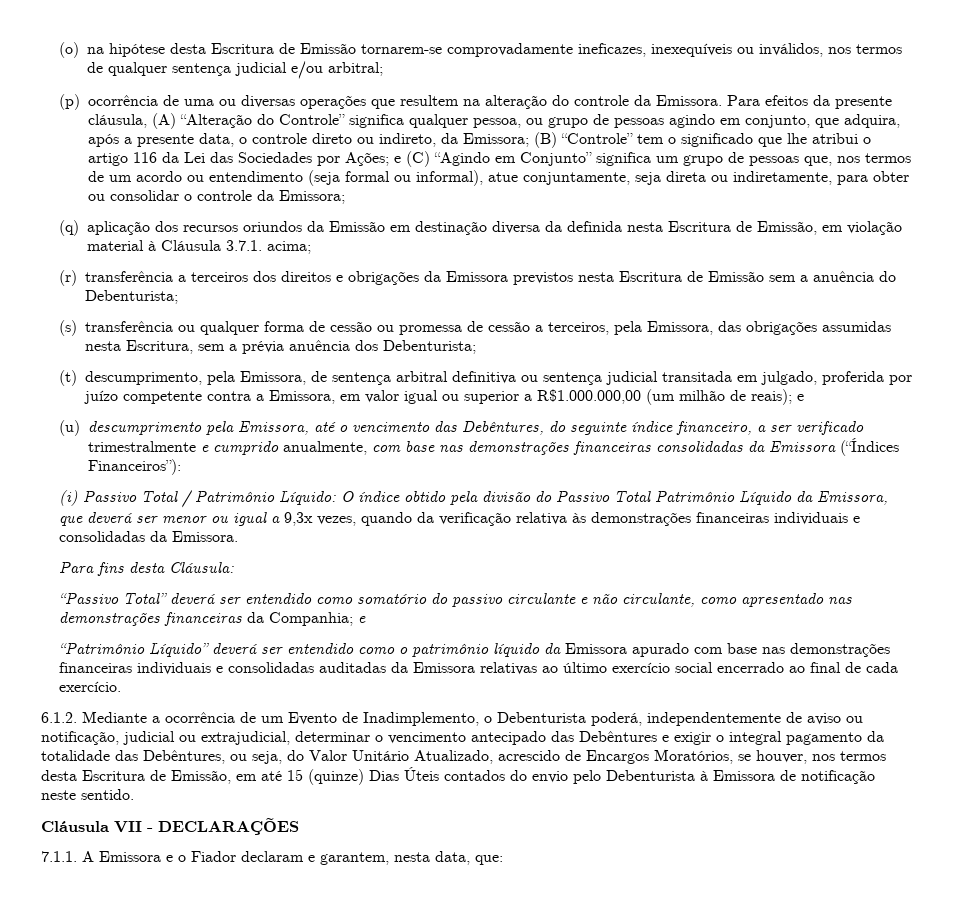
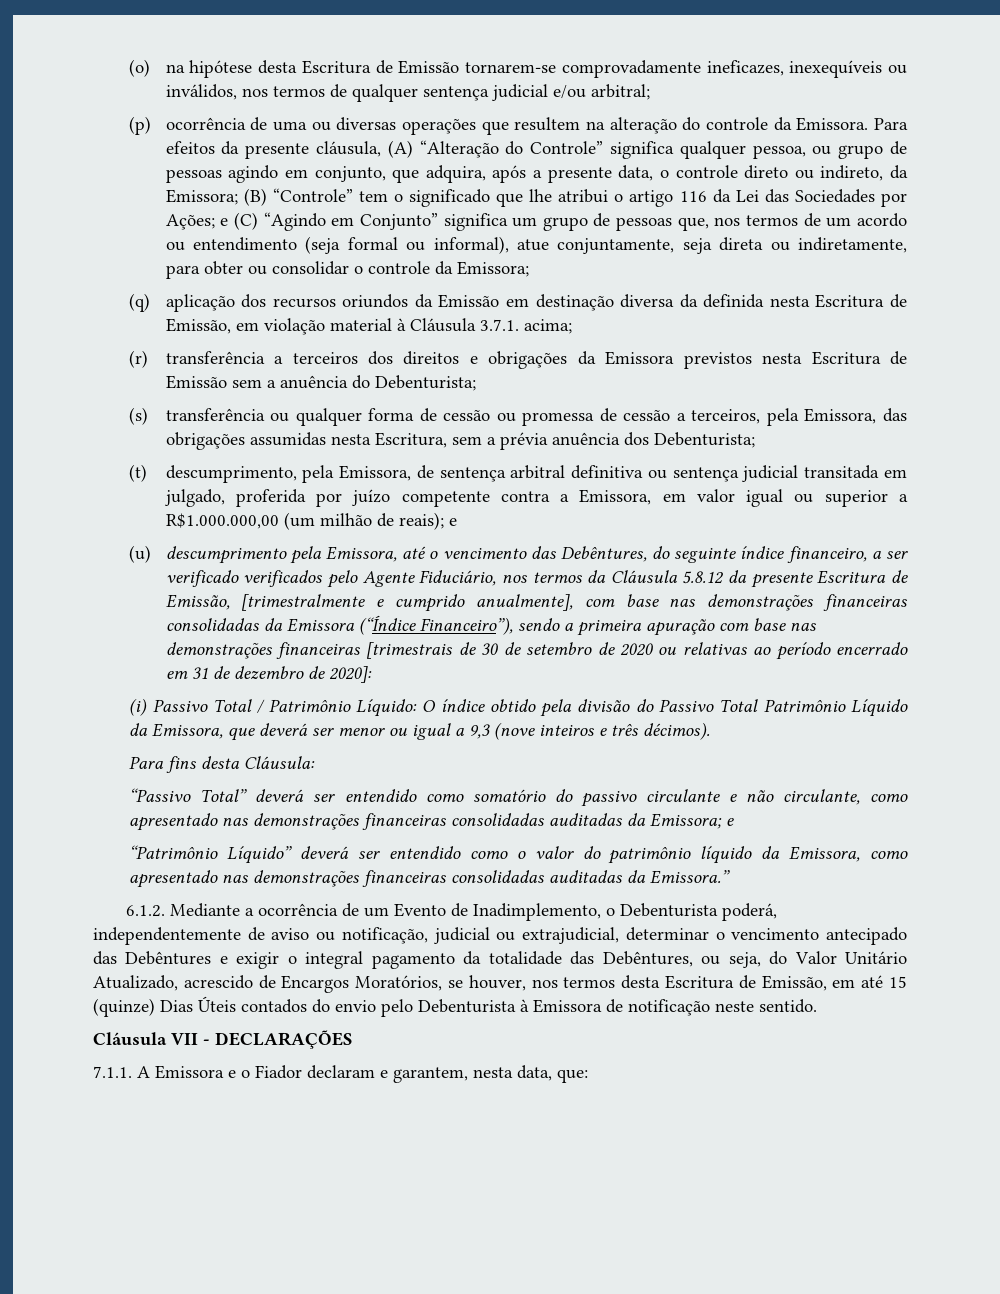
[87,441,196,452] trimestralmente -> [243,570,908,588] [165,594,366,611] verificados pelo Agente Fiduciário, nos termos da Cláusula 5.8.12 da presente Escritura de Emissão, [trimestralmente
[282,441,367,455] anualmente, -> [475,594,573,611] anualmente],
[839,438,899,456] [87,459,181,475] (“Índices Financeiros”): -> [358,615,816,636] [165,642,909,660] [165,666,372,683] (“Índice Financeiro”), sendo a primeira apuração com base nas demonstrações financeiras [trimestrais de 30 de setembro de 2020 ou relativas ao período encerrado em 31 de dezembro de 2020]:
[283,512,860,526] [58,531,238,542] 9,3x vezes, quando da verificação relativa às demonstrações financeiras individuais e consolidadas da Emissora. -> [469,722,711,740] 9,3 (nove inteiros e três décimos).
[246,612,353,626] da Companhia; -> [451,813,723,829] consolidadas auditadas da Emissora;
(408, 650) none -> [534,846,601,859] valor do
[564,643,890,657] [58,662,898,675] [58,681,121,692] Emissora apurado com base nas demonstrações financeiras individuais e consolidadas auditadas da Emissora relativas ao último exercício social encerrado ao final de cada exercício. -> [789,846,909,862] [129,870,731,888] Emissora, como apresentado nas demonstrações financeiras consolidadas auditadas da Emissora.”

